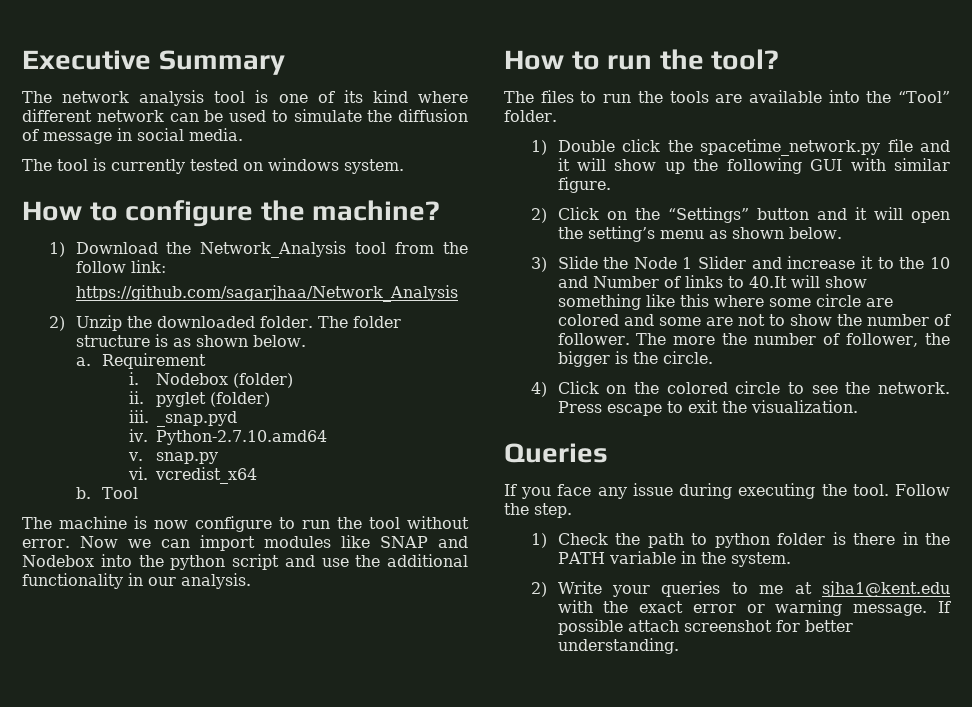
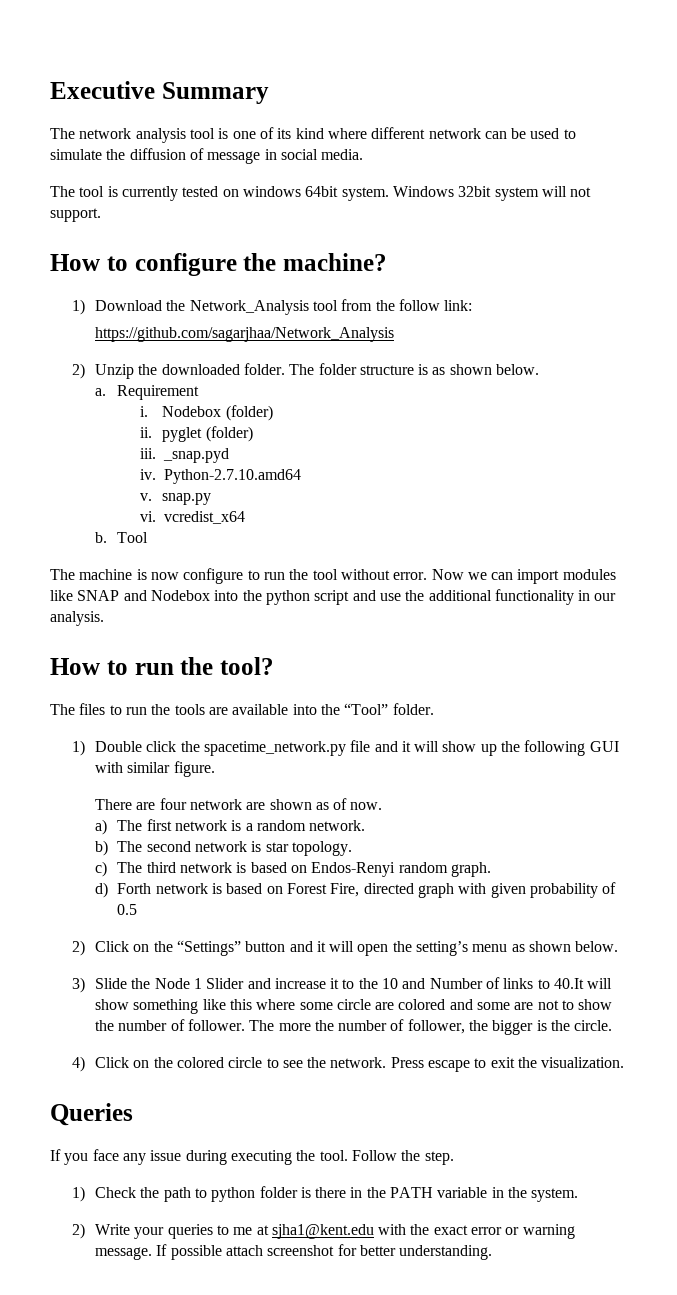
[344,159,404,174] system. -> [305,186,592,201] [50,208,101,222] 64bit system. Windows 32bit system will not support.
(611, 185) none -> [94,798,383,810] [94,819,366,835] [94,840,352,856] [94,861,491,877] [94,882,617,898] [117,904,138,915] // There are four network are shown as of now. // a) The first network is a random network. // b) The second network is star topology. // c) The third network is based on Endos-Renyi random graph. // d) Forth network is based on Forest Fire, directed graph with given probability of 0.5

